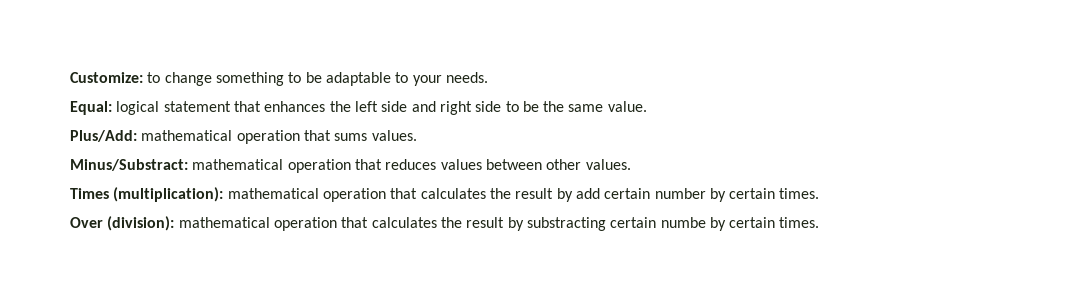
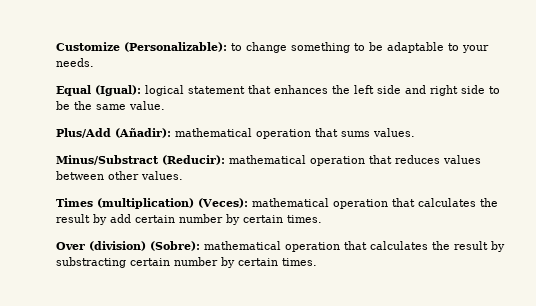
[70,72,143,83] Customize: -> [56,42,227,52] Customize (Personalizable):
[70,101,112,115] Equal: -> [56,85,141,96] Equal (Igual):
[70,130,137,142] Plus/Add: -> [56,128,171,138] Plus/Add (Añadir):
[70,159,188,171] Minus/Substract: -> [56,155,225,165] Minus/Substract (Reducir):
[113,187,224,202] (multiplication): -> [97,198,248,209] (multiplication) (Veces):
[107,216,175,231] (division): -> [89,241,200,251] (division) (Sobre):
[660,217,706,228] numbe -> [174,257,218,266] number

